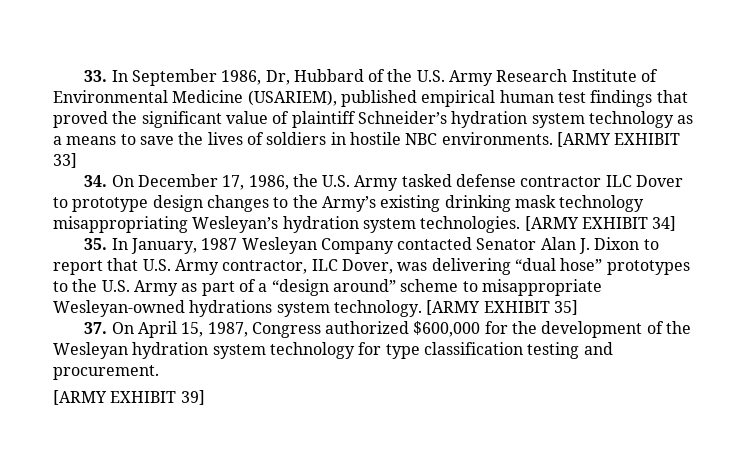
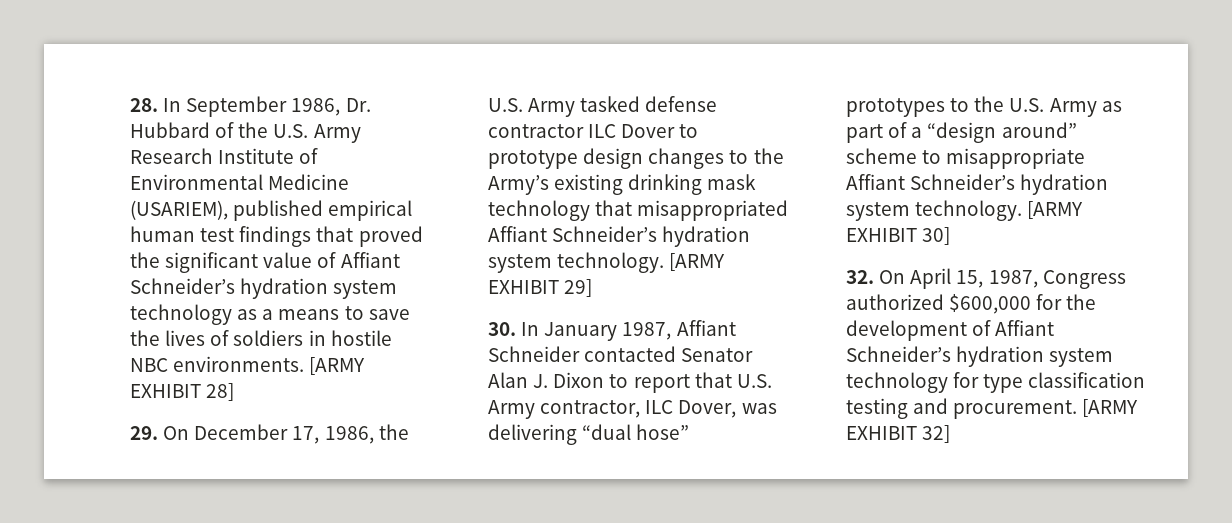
[84,70,108,82] 33. -> [130,98,158,112] 28.
[265,70,290,85] Dr, -> [345,98,371,112] Dr.
[291,111,356,128] plaintiff -> [340,252,400,268] Affiant
[53,153,77,168] [84,175,108,187] 33] // 34. -> [206,383,235,401] [130,426,158,440] 28] // 29.
[53,216,677,233] [84,237,394,254] misappropriating Wesleyan’s hydration system technologies. [ARMY EXHIBIT 34] // 35. In January, 1987 Wesleyan Company -> [595,200,789,221] [488,226,751,247] [488,252,726,273] [488,279,593,297] [488,320,736,341] [488,346,580,362] that misappropriated Affiant Schneider’s hydration system technology. [ARMY EXHIBIT 29] // 30. In January 1987, Affiant Schneider
[53,300,578,317] [84,322,108,334] Wesleyan-owned hydrations system technology. [ARMY EXHIBIT 35] // 37. -> [846,174,1109,195] [846,200,1084,221] [846,227,951,245] [846,270,874,284] Affiant Schneider’s hydration system technology. [ARMY EXHIBIT 30] // 32.
[666,321,692,334] [53,342,128,359] the Wesleyan -> [995,320,1055,336] [846,346,951,362] Affiant Schneider’s
[53,390,205,405] // [ARMY EXHIBIT 39] -> [1082,399,1139,417] [846,425,951,443] [ARMY EXHIBIT 32]

